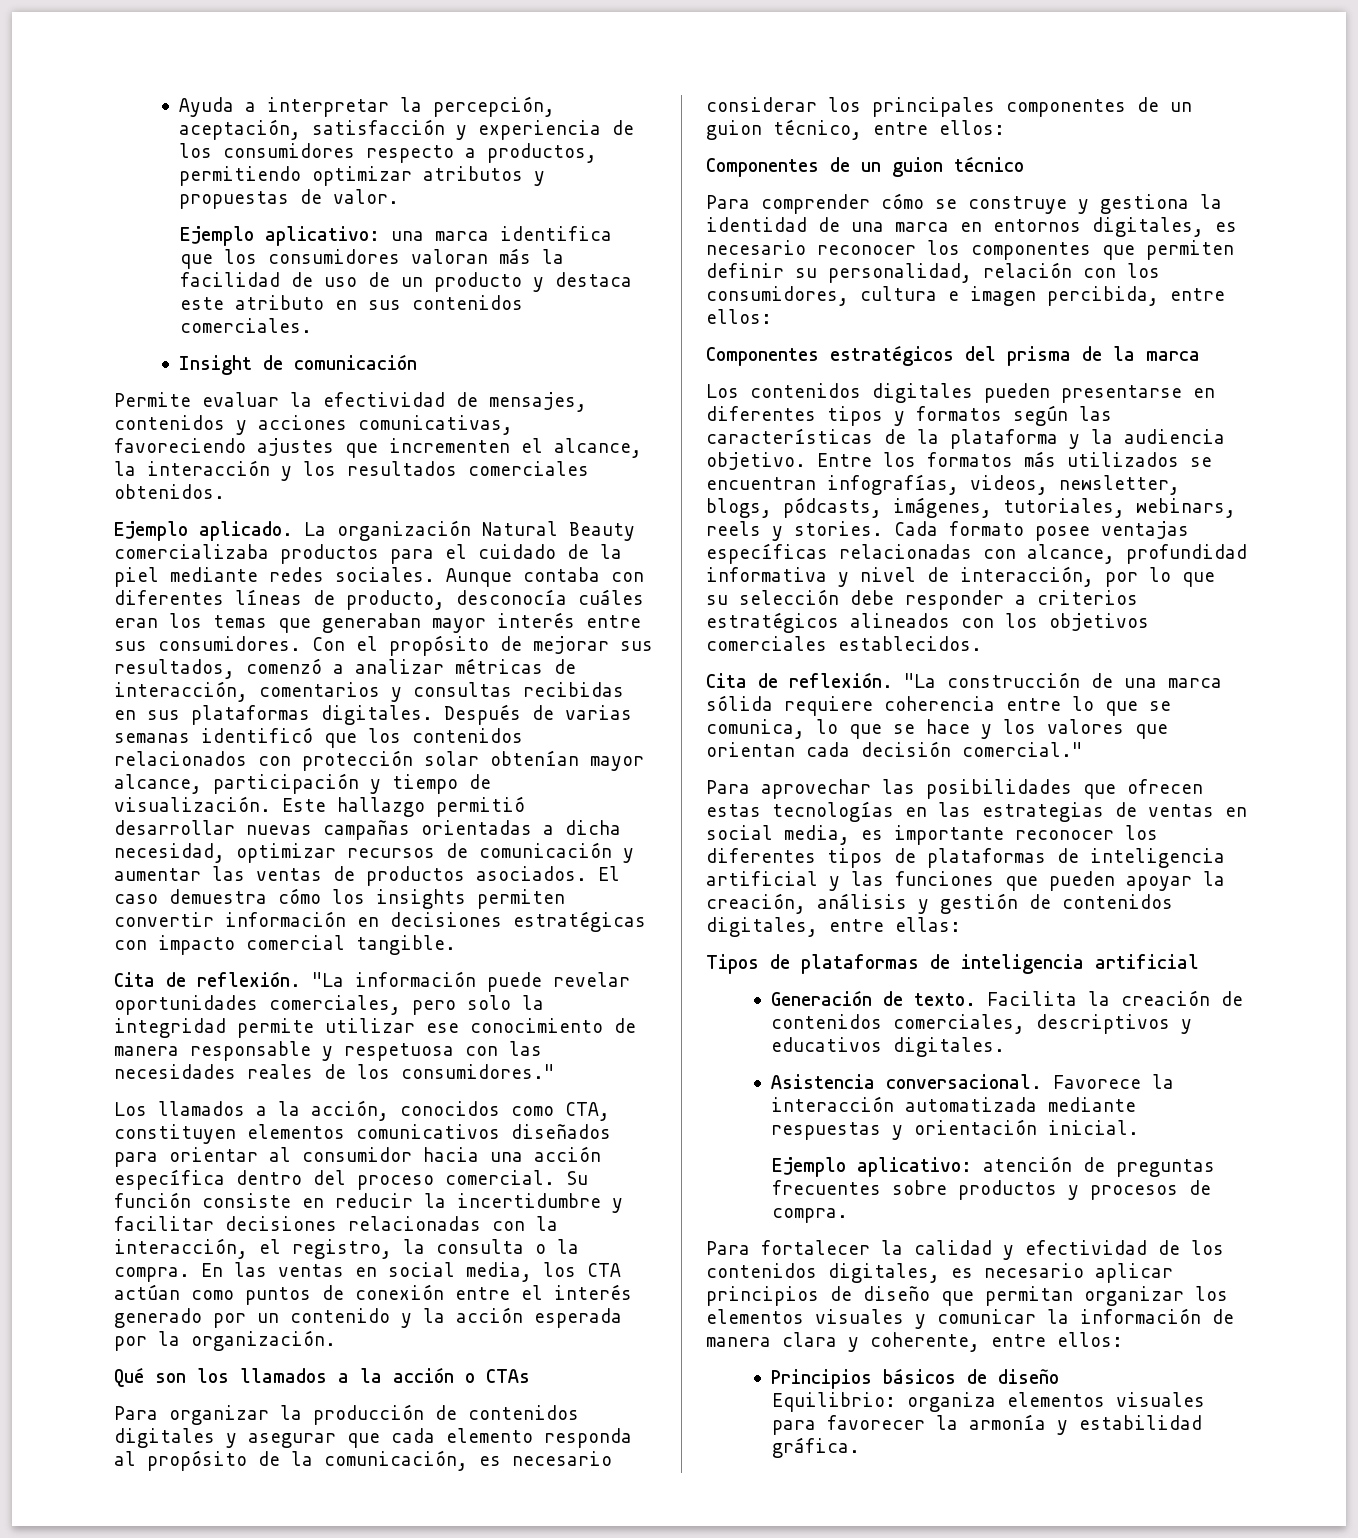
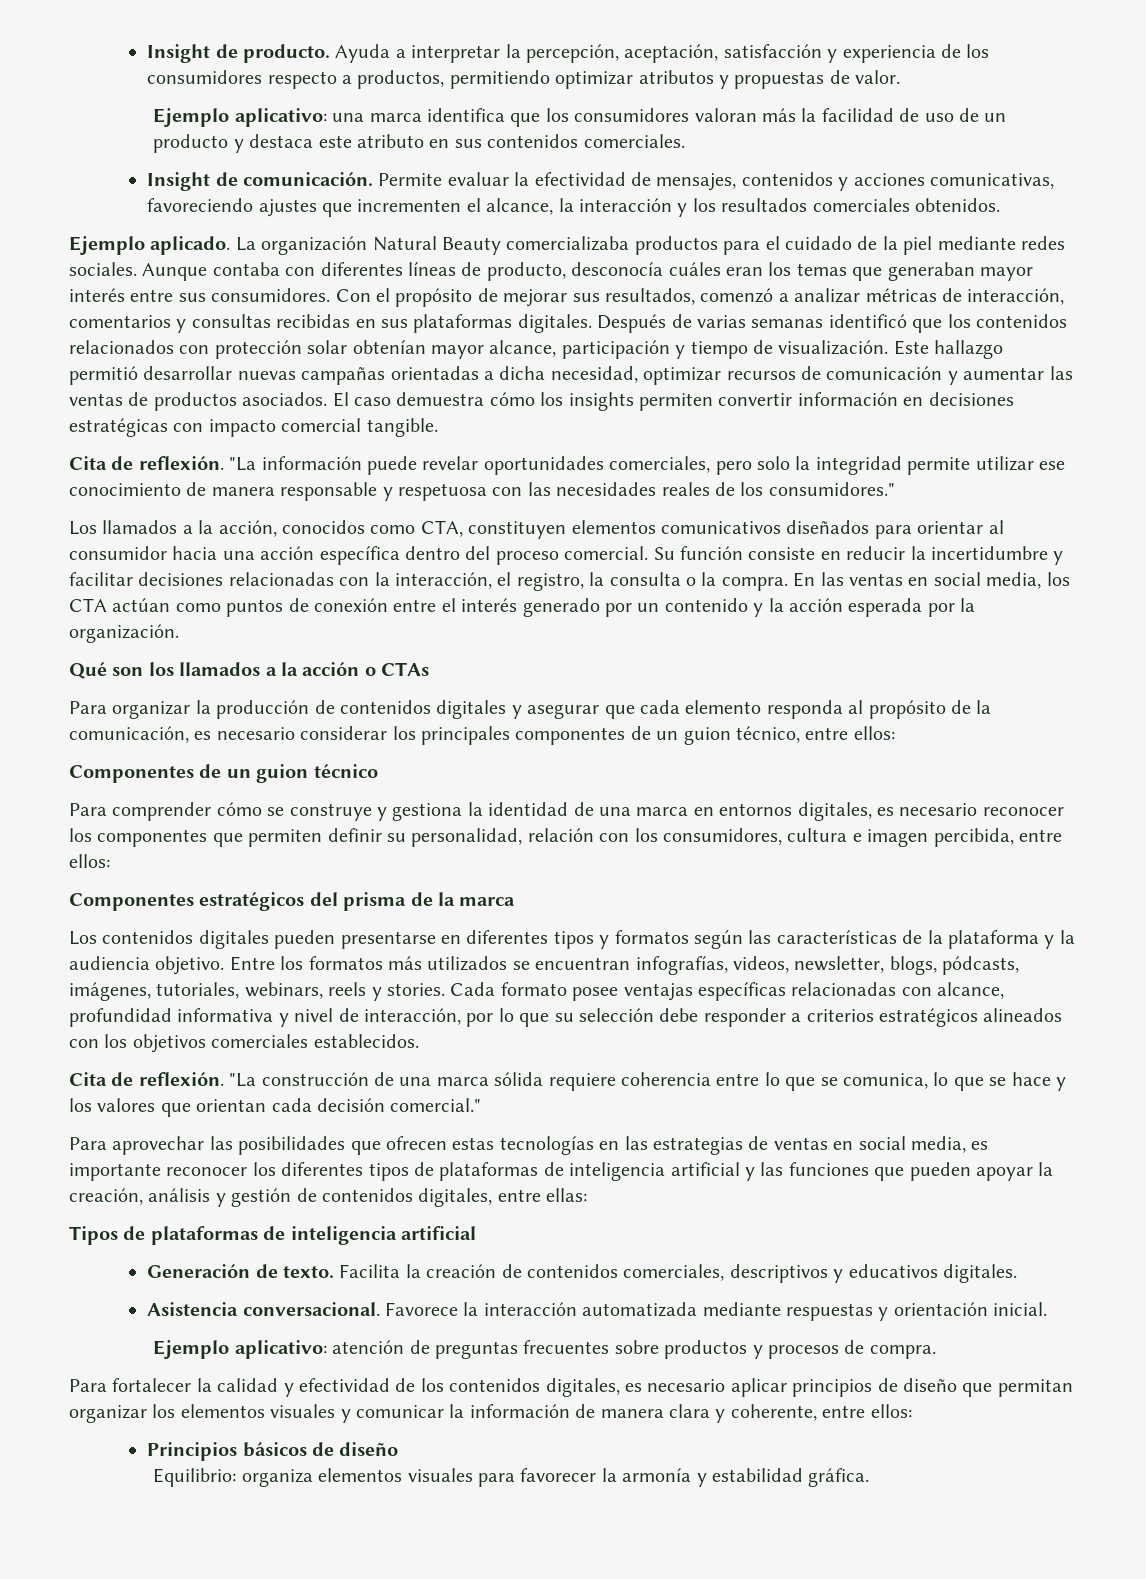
(178, 107) none -> [147,44,331,63] Insight de producto.
[293,354,417,370] comunicación // -> [243,172,374,186] comunicación.

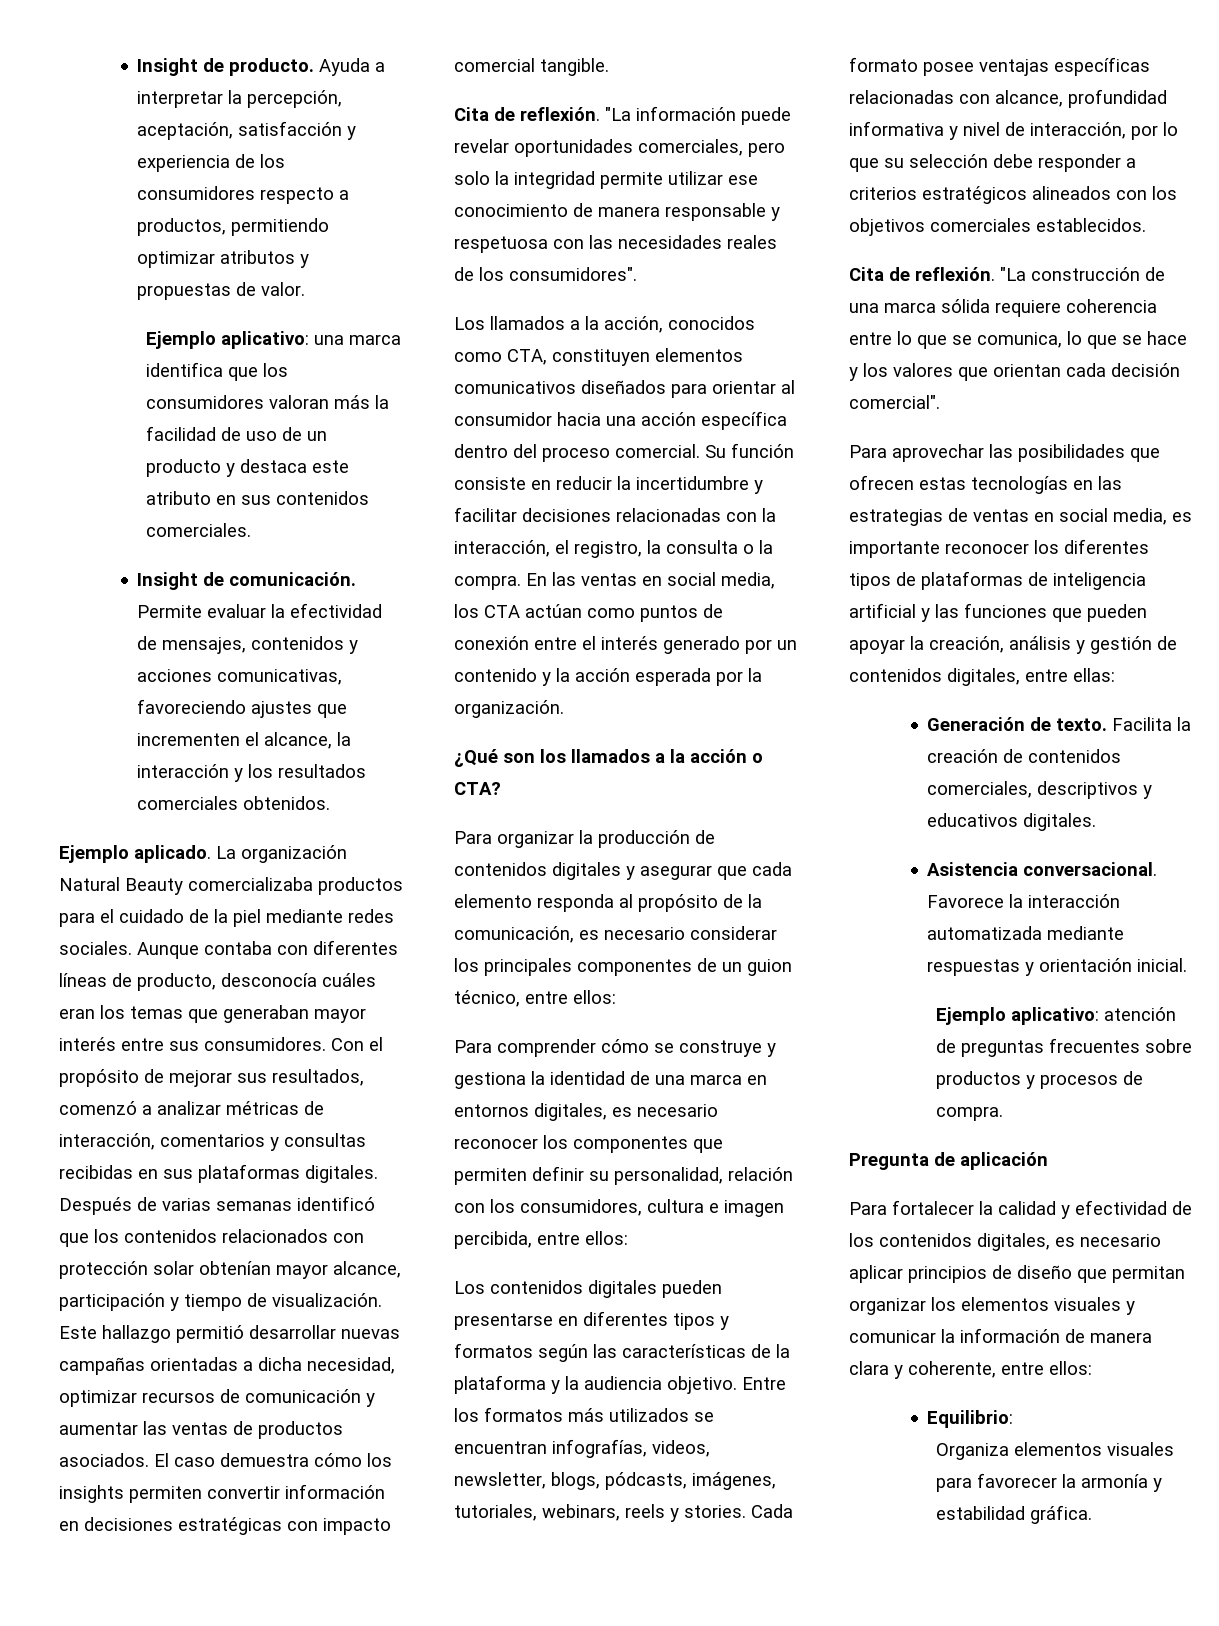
[768,482,895,496] consumidores." -> [509,267,637,281] consumidores".
[69,662,107,679] Qué -> [454,749,498,767] ¿Qué
[381,662,430,676] CTAs -> [454,782,501,795] CTA?
[69,764,378,783] // Componentes de un guion técnico -> (616, 997) none
[69,892,516,911] // Componentes estratégicos del prisma de la marca -> (628, 1238) none
[390,1098,482,1112] comercial." -> [849,395,940,409] comercial".
[69,1226,476,1245] // Tipos de plataformas de inteligencia artificial -> (1115, 675) none
(936, 1352) none -> [849,1152,1048,1170] // Pregunta de aplicación
[147,1442,399,1461] [153,1468,313,1487] Principios básicos de diseño // Equilibrio: organiza -> [927,1410,1014,1428] [936,1443,1010,1460] Equilibrio: // Organiza

